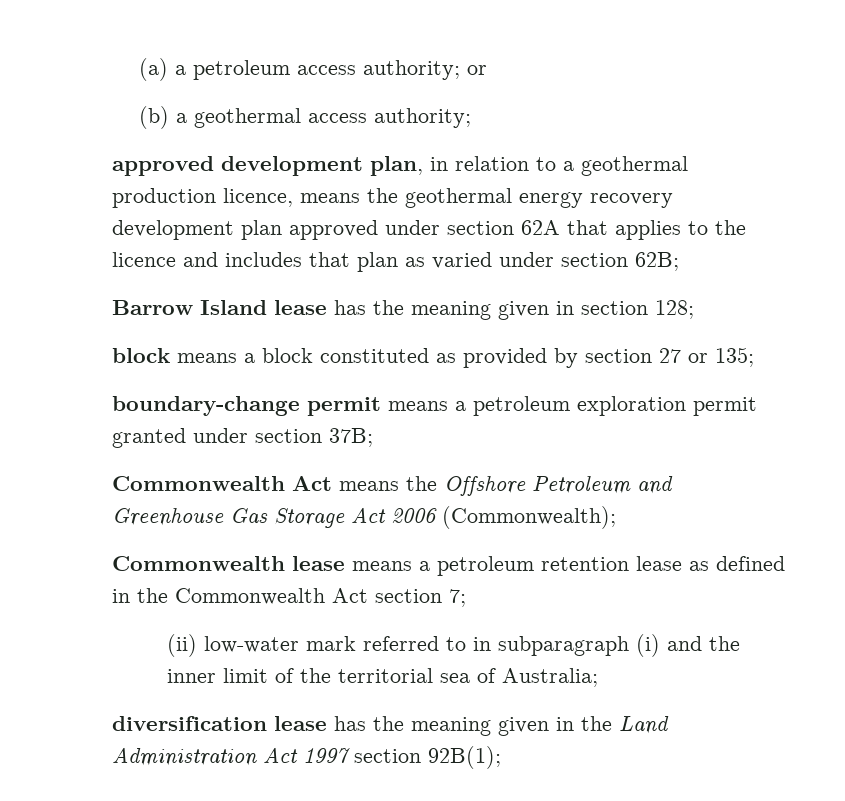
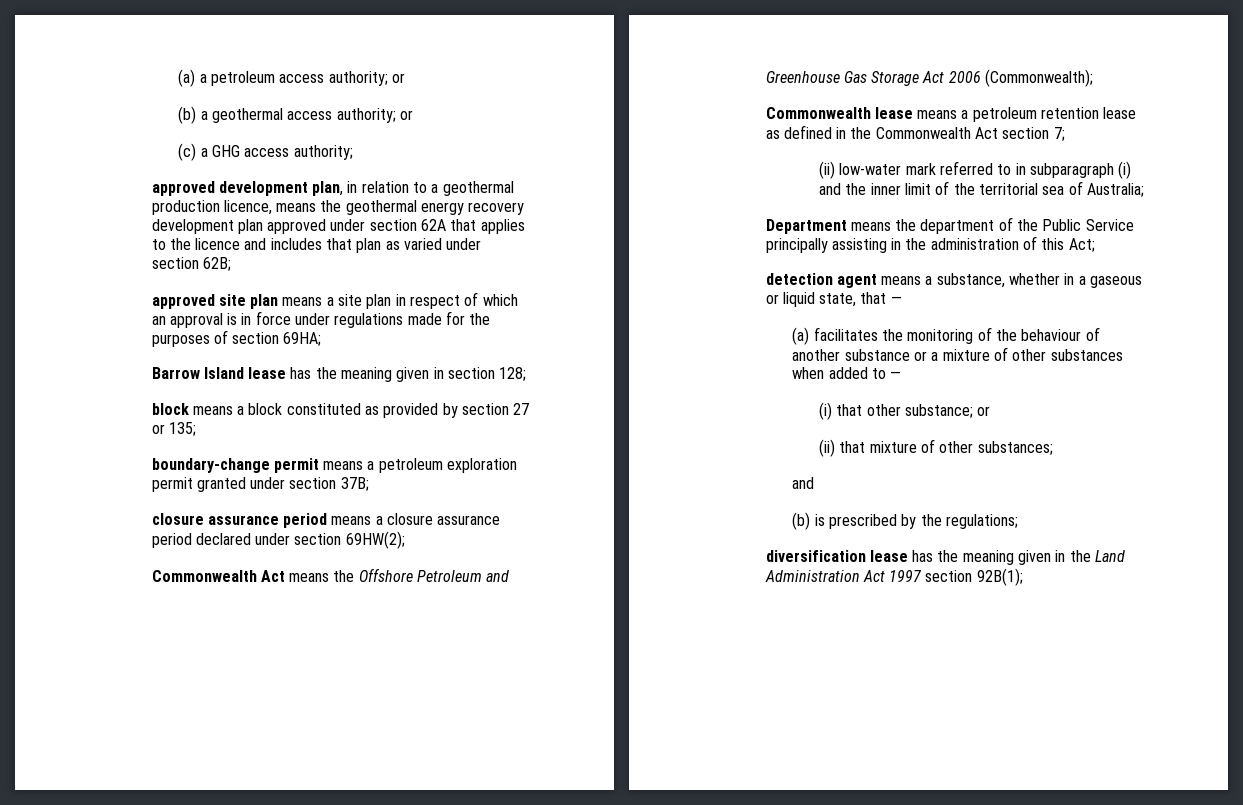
(472, 118) none -> [399,110,413,120] [178,143,353,161] or // (c) a GHG access authority;
(679, 261) none -> [151,292,518,309] [151,311,491,328] [151,330,322,347] // approved site plan means a site plan in respect of which an approval is in force under regulations made for the purposes of section 69HA;
(373, 437) none -> [151,513,501,528] [151,531,405,549] // closure assurance period means a closure assurance period declared under section 69HW(2);
(598, 677) none -> [765,217,1134,234] [765,236,1095,253] [765,273,1143,288] [765,292,902,307] [792,327,1100,345] [792,347,1123,361] [792,367,902,379] [819,402,991,420] [819,439,1053,457] [792,477,815,489] [792,512,1018,530] // Department means the department of the Public Service principally assisting in the administration of this Act; // detection agent means a substance, whether in a gaseous or liquid state, that — // (a) facilitates the monitoring of the behaviour of another substance or a mixture of other substances when added to — // (i) that other substance; or // (ii) that mixture of other substances; // and // (b) is prescribed by the regulations;

